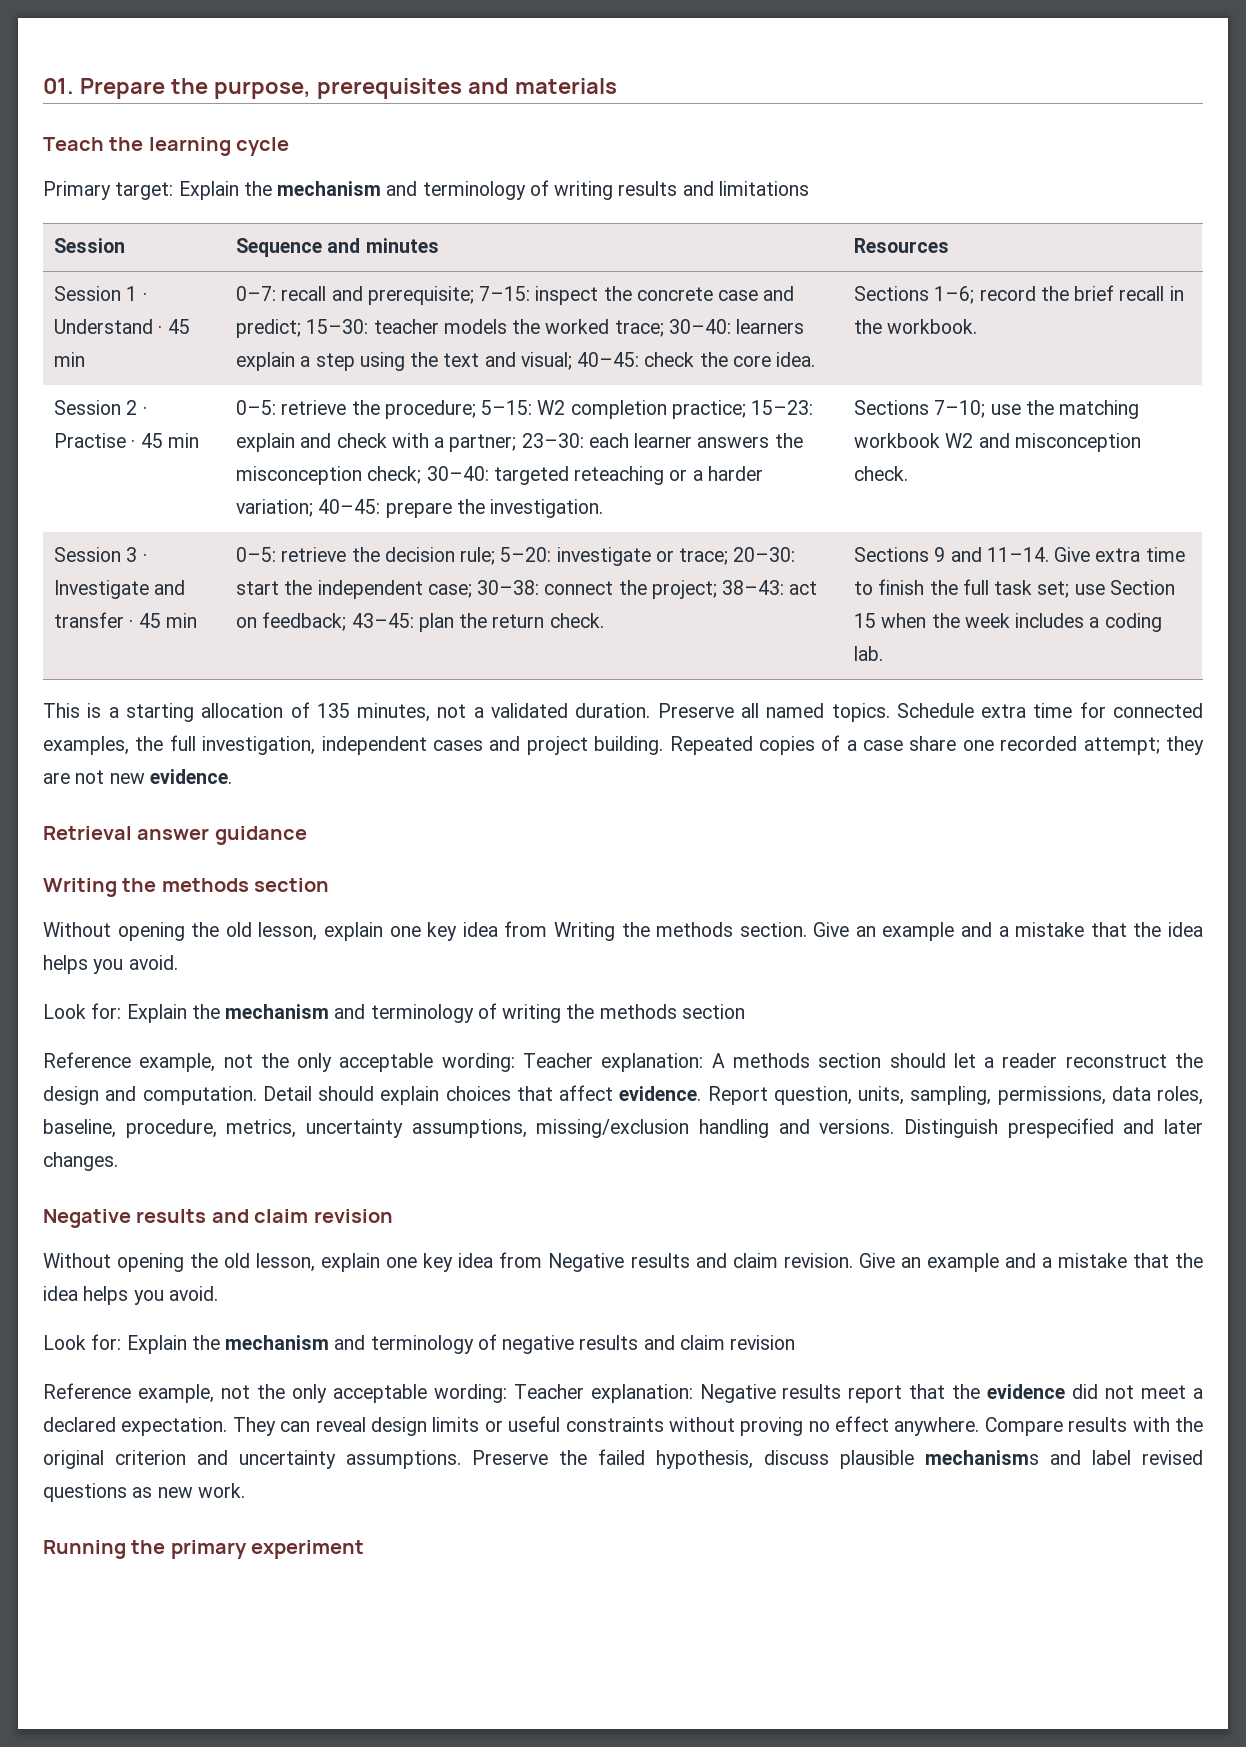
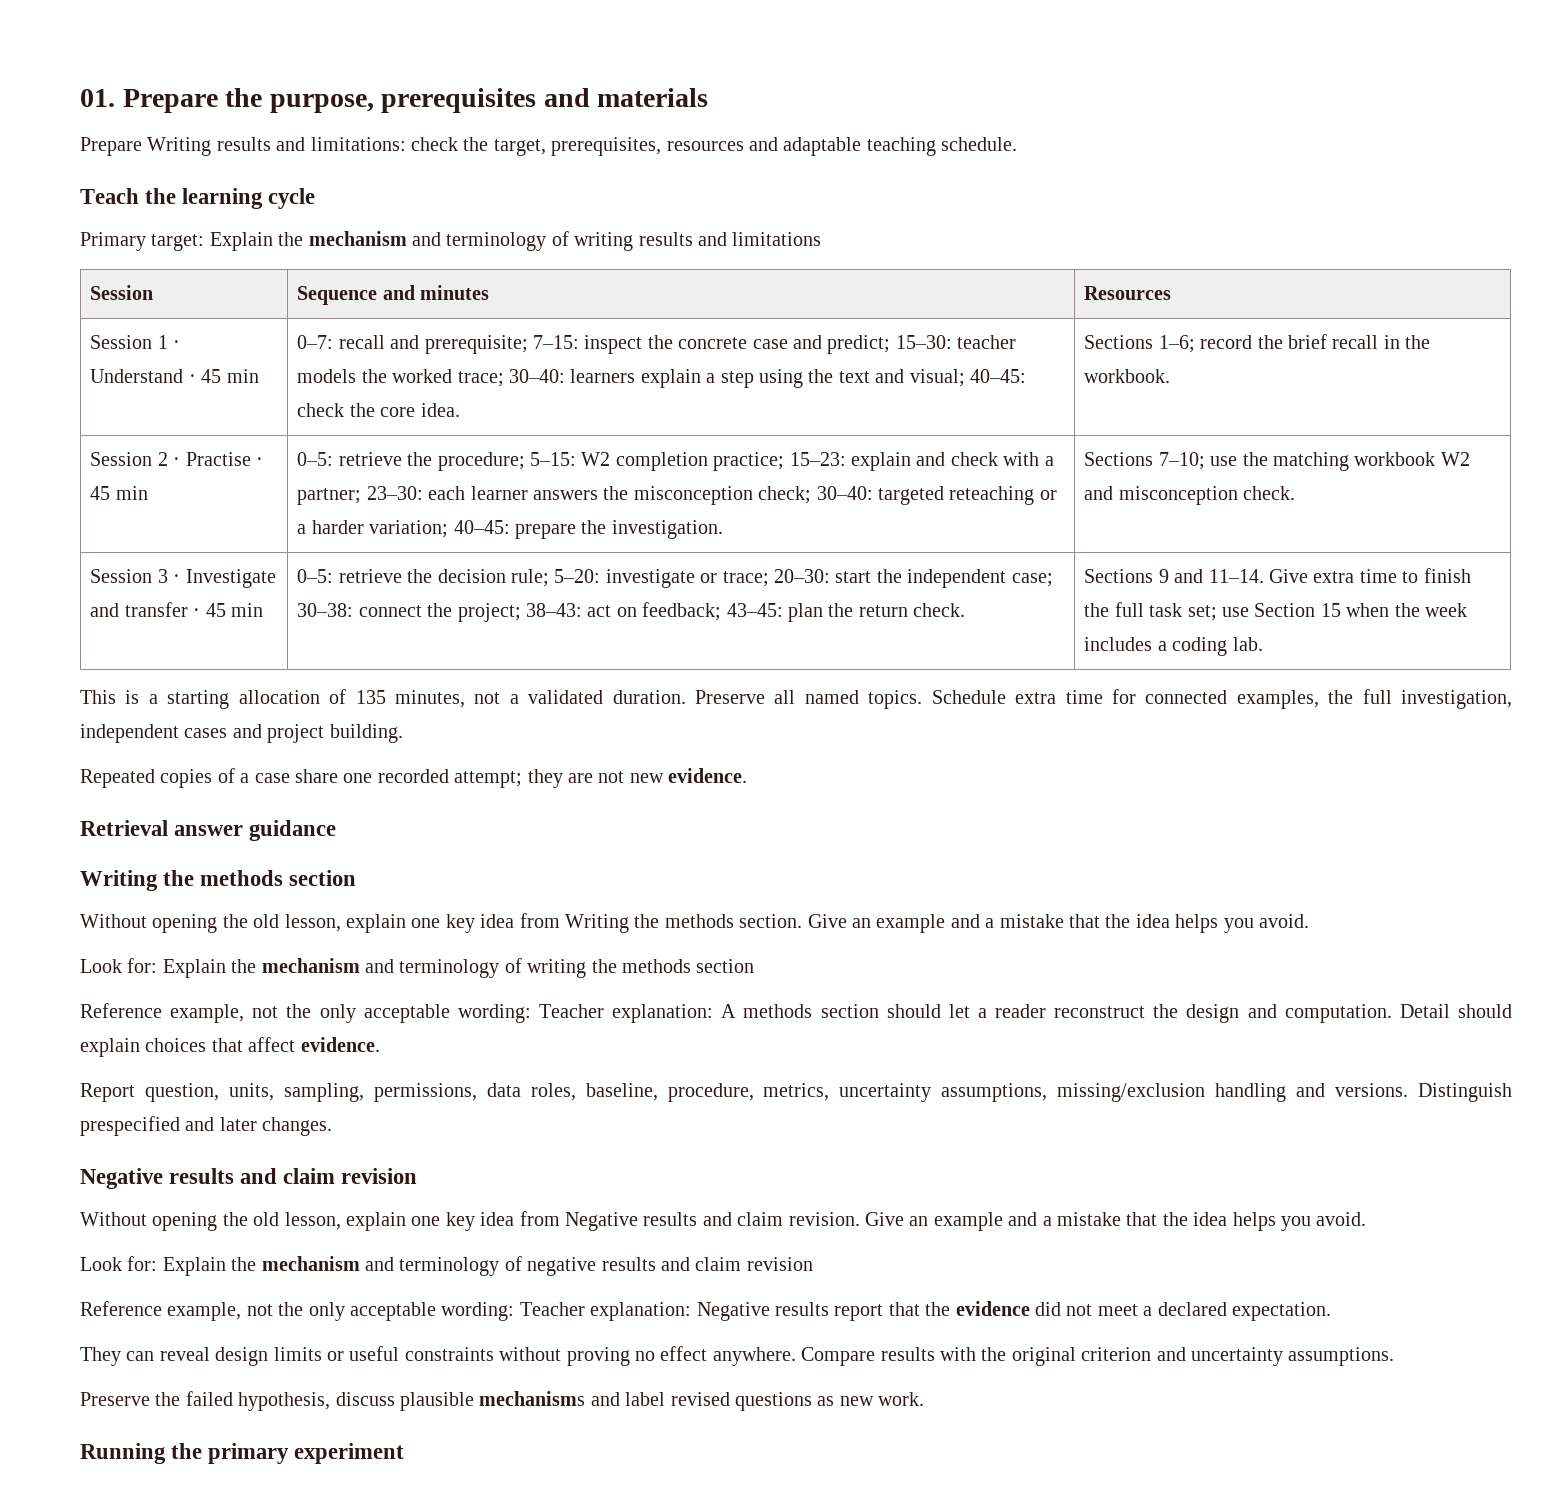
(617, 86) none -> [80,137,1018,156] // Prepare Writing results and limitations: check the target, prerequisites, resources and adaptable teaching schedule.
(664, 745) none -> (403, 733) //
(702, 1093) none -> (380, 1044) //
(228, 1426) none -> (1331, 1311) //
(461, 1459) none -> (1395, 1356) //

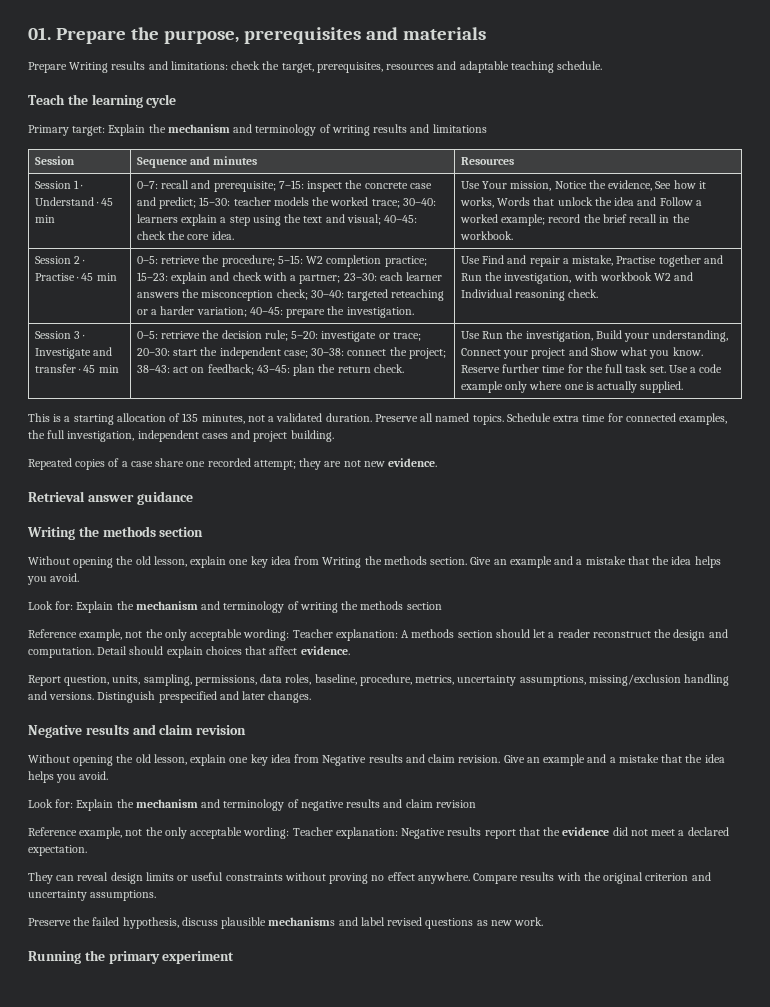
[1084,335,1195,353] Sections 1–6; -> [460,180,706,191] [459,197,702,208] [459,214,546,226] Use Your mission, Notice the evidence, See how it works, Words that unlock the idea and Follow a worked example;
[1084,452,1349,471] Sections 7–10; use the matching -> [460,255,723,267] [460,272,598,284] Use Find and repair a mistake, Practise together and Run the investigation, with
[1118,486,1238,505] misconception -> [460,289,566,301] Individual reasoning
[1084,568,1471,583] [1084,602,1467,621] [1084,637,1263,656] Sections 9 and 11–14. Give extra time to finish the full task set; use Section 15 when the week includes a coding lab. -> [460,330,729,342] [460,347,703,359] [460,364,723,373] [460,381,684,393] Use Run the investigation, Build your understanding, Connect your project and Show what you know. Reserve further time for the full task set. Use a code example only where one is actually supplied.

